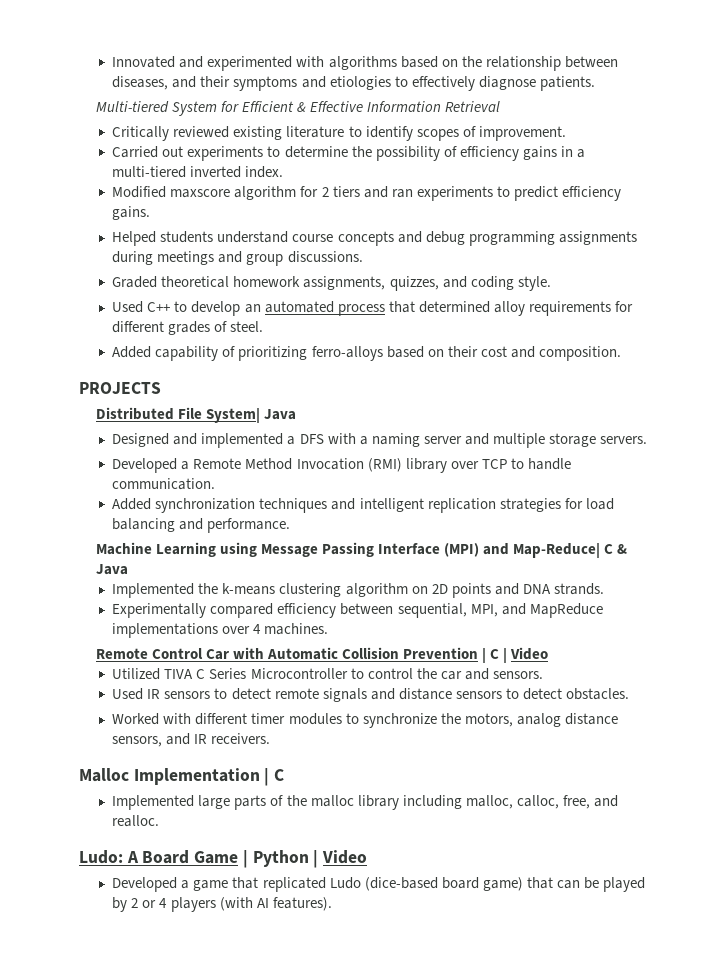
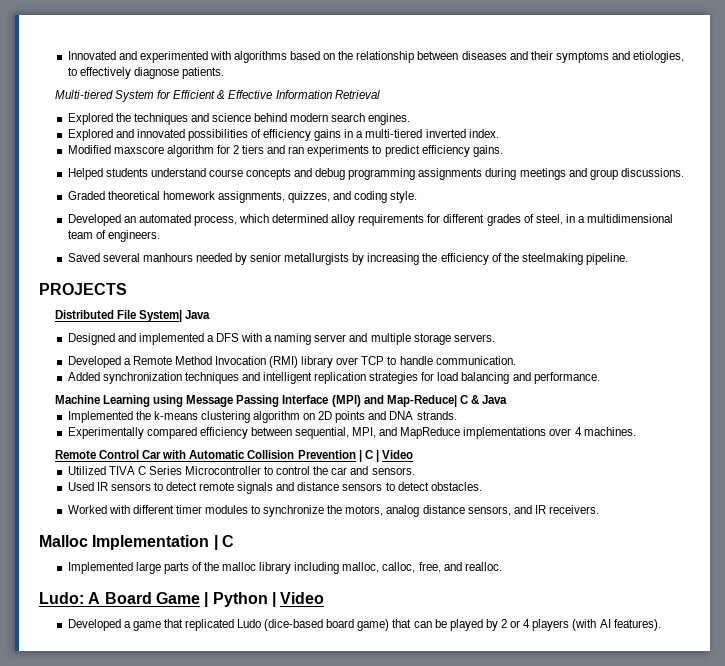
[112,76,169,90] diseases, -> [461,51,507,60] diseases
[329,76,391,90] etiologies -> [633,51,685,63] etiologies,
[112,126,566,141] [112,146,440,161] Critically reviewed existing literature to identify scopes of improvement. // Carried out experiments to determine the possibility -> [67,113,411,125] [67,129,248,141] Explored the techniques and science behind modern search engines. // Explored and innovated possibilities
[112,301,415,316] Used C++ to develop an automated process that -> [67,214,269,226] Developed an automated process, which
[230,321,264,332] [112,346,621,361] steel. // Added capability of prioritizing ferro-alloys based on their cost and composition. -> [535,214,674,225] [67,230,160,242] [67,253,629,265] steel, in a multidimensional team of engineers. // Saved several manhours needed by senior metallurgists by increasing the efficiency of the steelmaking pipeline.

